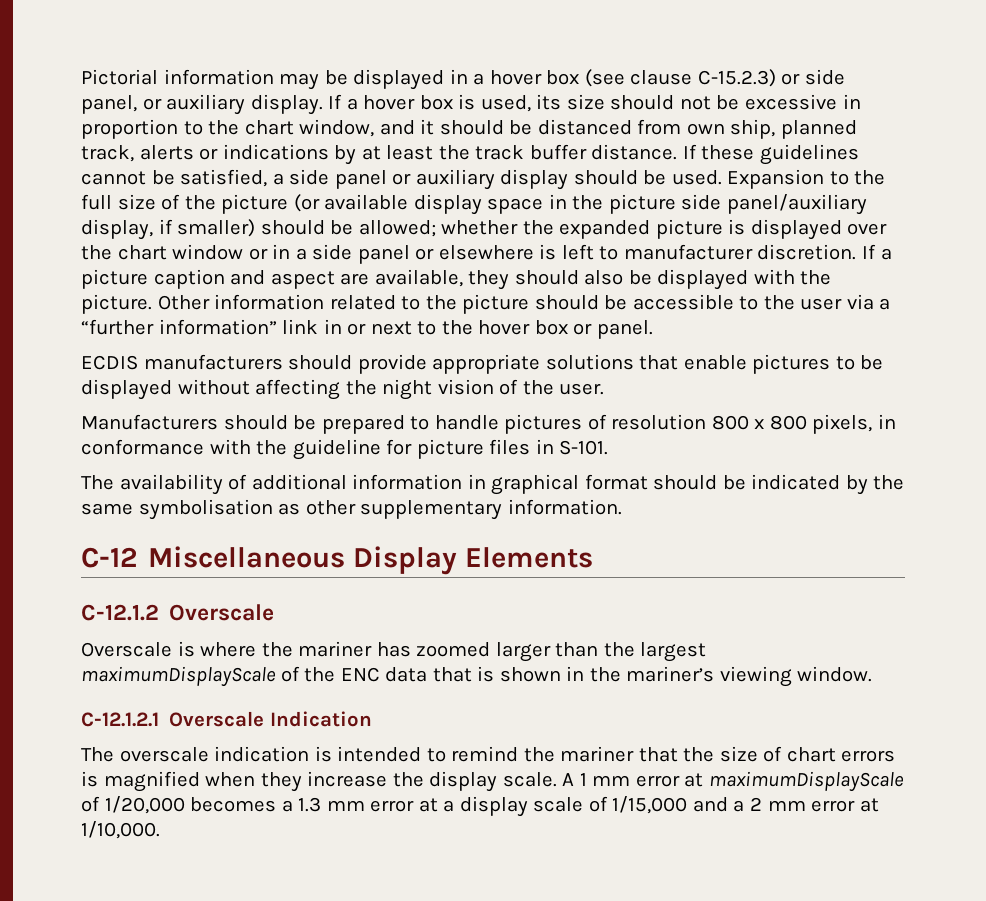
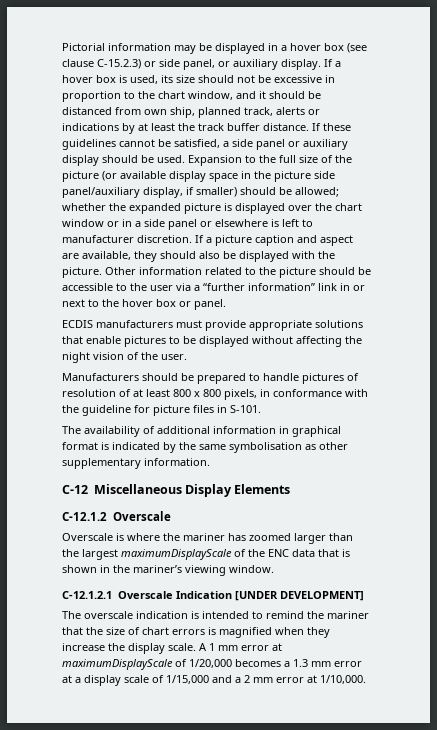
[288,355,353,370] should -> [176,320,202,328] must
(707, 422) none -> [119,389,170,397] of at least
[653,475,746,490] should be -> [101,442,109,450] is
(372, 719) none -> [234,591,364,601] [UNDER DEVELOPMENT]

